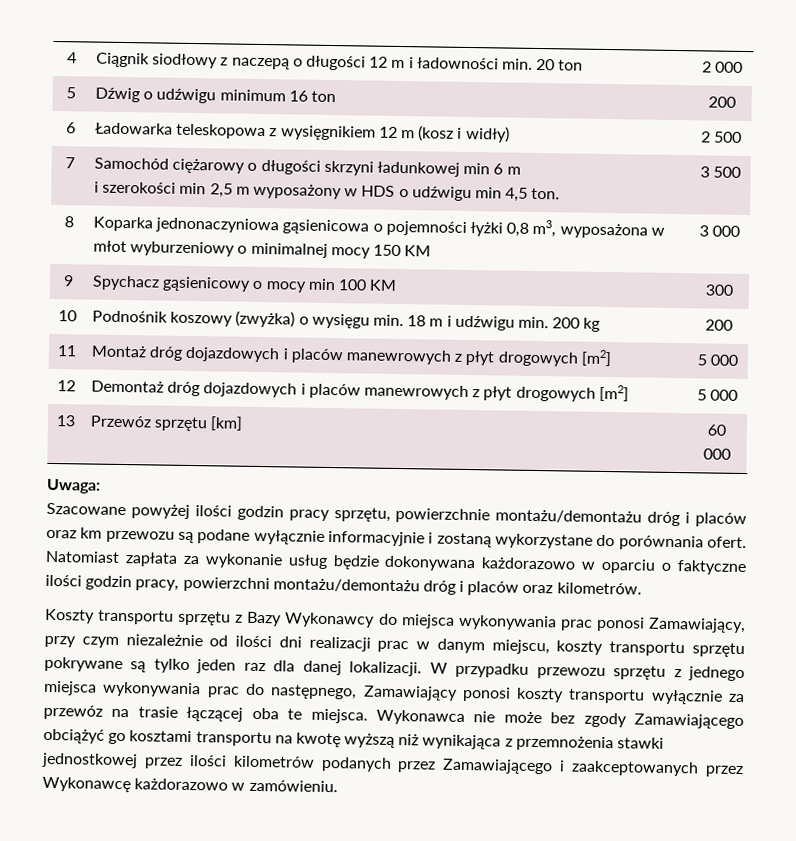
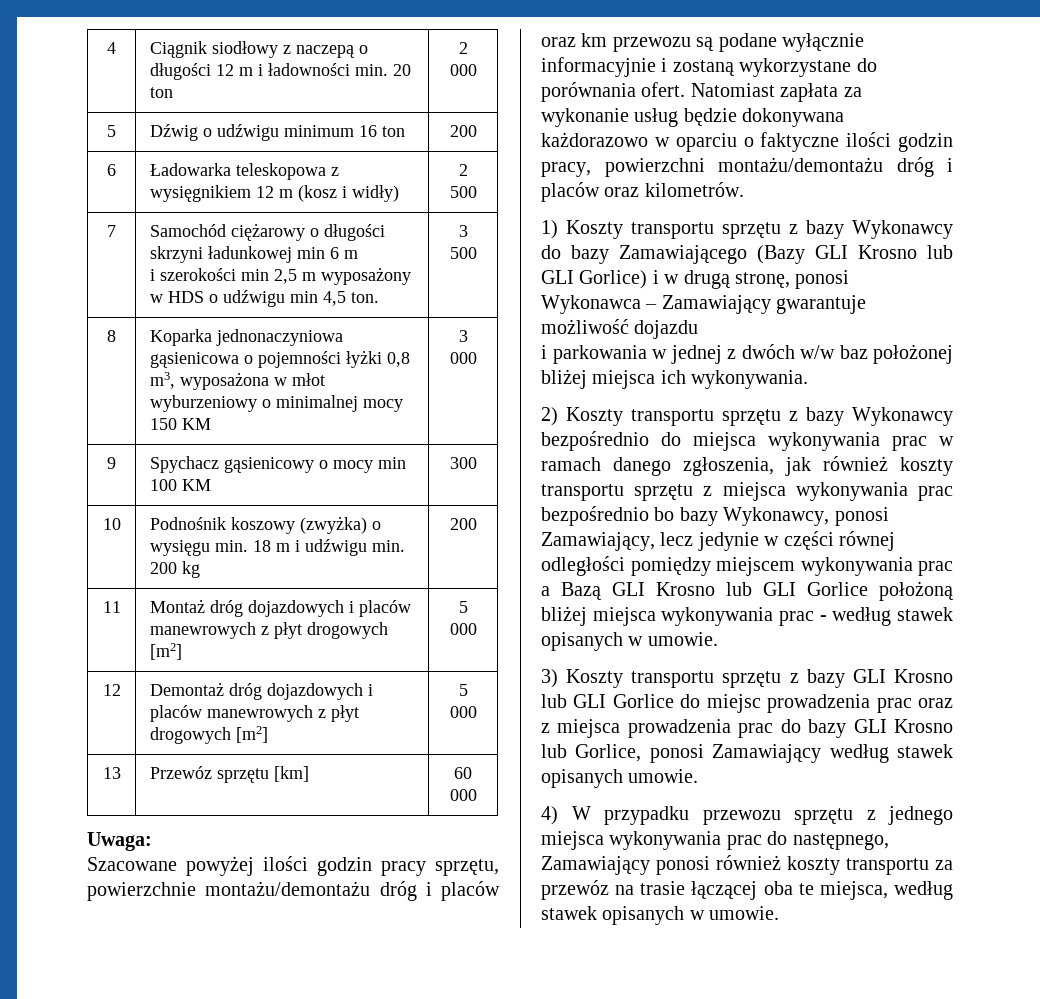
[45,608,283,627] Koszty transportu sprzętu z Bazy -> [541,220,844,239] 1) Koszty transportu sprzętu z bazy
[400,614,747,634] [44,634,745,658] [44,656,423,677] miejsca wykonywania prac ponosi Zamawiający, przy czym niezależnie od ilości dni realizacji prac w danym miejscu, koszty transportu sprzętu pokrywane są tylko jeden raz dla danej lokalizacji. -> [571,245,953,264] [541,270,850,289] [541,295,867,314] [541,319,699,339] [541,344,953,364] [541,369,809,389] [541,407,953,426] [541,431,954,451] [541,456,953,476] [541,482,953,501] [541,506,889,526] [541,531,895,551] [541,556,953,576] [541,581,954,601] [541,606,953,626] [541,632,718,651] [541,669,953,688] [541,694,953,713] [541,719,953,738] [541,744,953,763] [541,769,699,788] [541,806,558,825] bazy Zamawiającego (Bazy GLI Krosno lub GLI Gorlice) i w drugą stronę, ponosi Wykonawca – Zamawiający gwarantuje możliwość dojazdu // i parkowania w jednej z dwóch w/w baz położonej bliżej miejsca ich wykonywania. // 2) Koszty transportu sprzętu z bazy Wykonawcy bezpośrednio do miejsca wykonywania prac w ramach danego zgłoszenia, jak również koszty transportu sprzętu z miejsca wykonywania prac bezpośrednio bo bazy Wykonawcy, ponosi Zamawiający, lecz jedynie w części równej odległości pomiędzy miejscem wykonywania prac a Bazą GLI Krosno lub GLI Gorlice położoną bliżej miejsca wykonywania prac - według stawek opisanych w umowie. // 3) Koszty transportu sprzętu z bazy GLI Krosno lub GLI Gorlice do miejsc prowadzenia prac oraz z miejsca prowadzenia prac do bazy GLI Krosno lub Gorlice, ponosi Zamawiający według stawek opisanych umowie. // 4)
[516,687,723,705] koszty transportu wyłącznie -> [716,855,929,875] również koszty transportu
[310,708,744,730] [43,728,665,752] [41,752,745,778] [42,776,338,793] miejsca. Wykonawca nie może bez zgody Zamawiającego obciążyć go kosztami transportu na kwotę wyższą niż wynikająca z przemnożenia stawki jednostkowej przez ilości kilometrów podanych przez Zamawiającego i zaakceptowanych przez Wykonawcę każdorazowo w zamówieniu. -> [819,881,953,900] [541,906,780,925] miejsca, według stawek opisanych w umowie.

